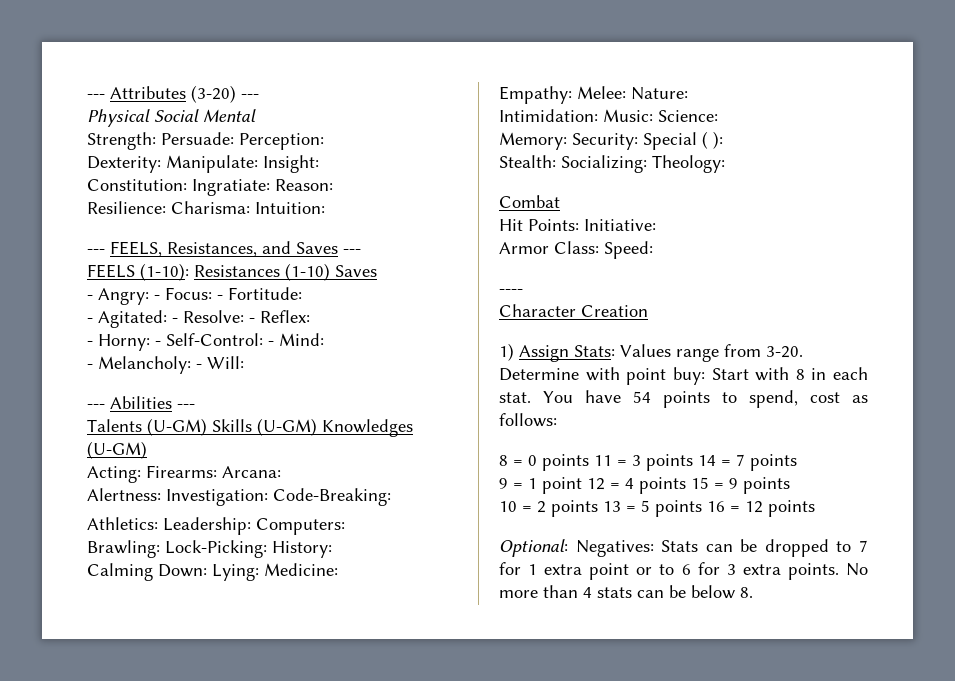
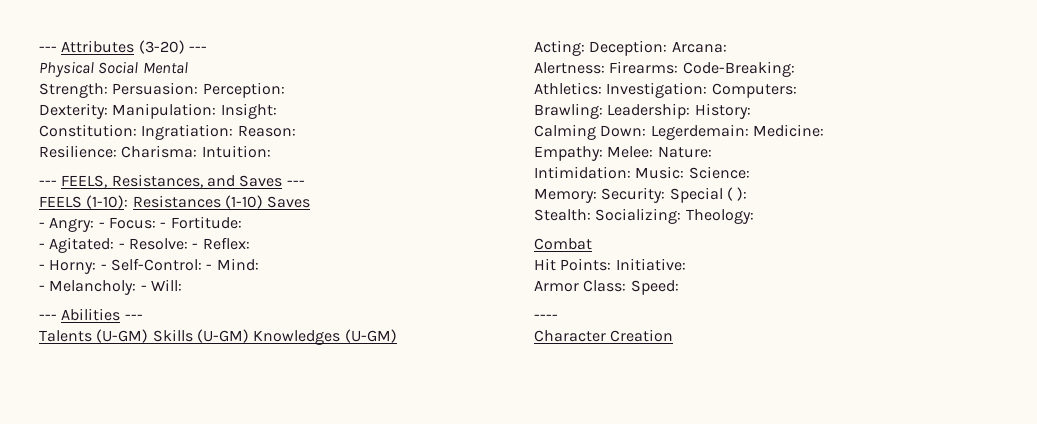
[161,132,234,145] Persuade: -> [112,82,199,95] Persuasion:
[166,155,258,173] Manipulate: -> [112,103,217,119] Manipulation:
[192,179,270,196] Ingratiate: -> [141,124,234,140] Ingratiation:
[146,465,217,478] Firearms: -> [589,40,668,56] Deception:
[166,489,268,506] Investigation: -> [609,61,679,74] Firearms:
[163,517,251,535] Leadership: -> [606,82,708,98] Investigation:
[165,540,267,558] Lock-Picking: -> [607,103,691,119] Leadership:
[212,564,259,581] Lying: -> [650,124,749,140] Legerdemain:
[499,343,803,362] [499,367,868,385] [499,390,868,408] [499,413,557,427] [499,454,797,471] [499,477,790,494] [499,500,815,517] [499,539,868,557] [499,562,868,580] [499,585,753,599] // 1) Assign Stats: Values range from 3-20. Determine with point buy: Start with 8 in each stat. You have 54 points to spend, cost as follows: // 8 = 0 points 11 = 3 points 14 = 7 points // 9 = 1 point 12 = 4 points 15 = 9 points // 10 = 2 points 13 = 5 points 16 = 12 points // Optional: Negatives: Stats can be dropped to 7 for 1 extra point or to 6 for 3 extra points. No more than 4 stats can be below 8. -> (674, 335) none

